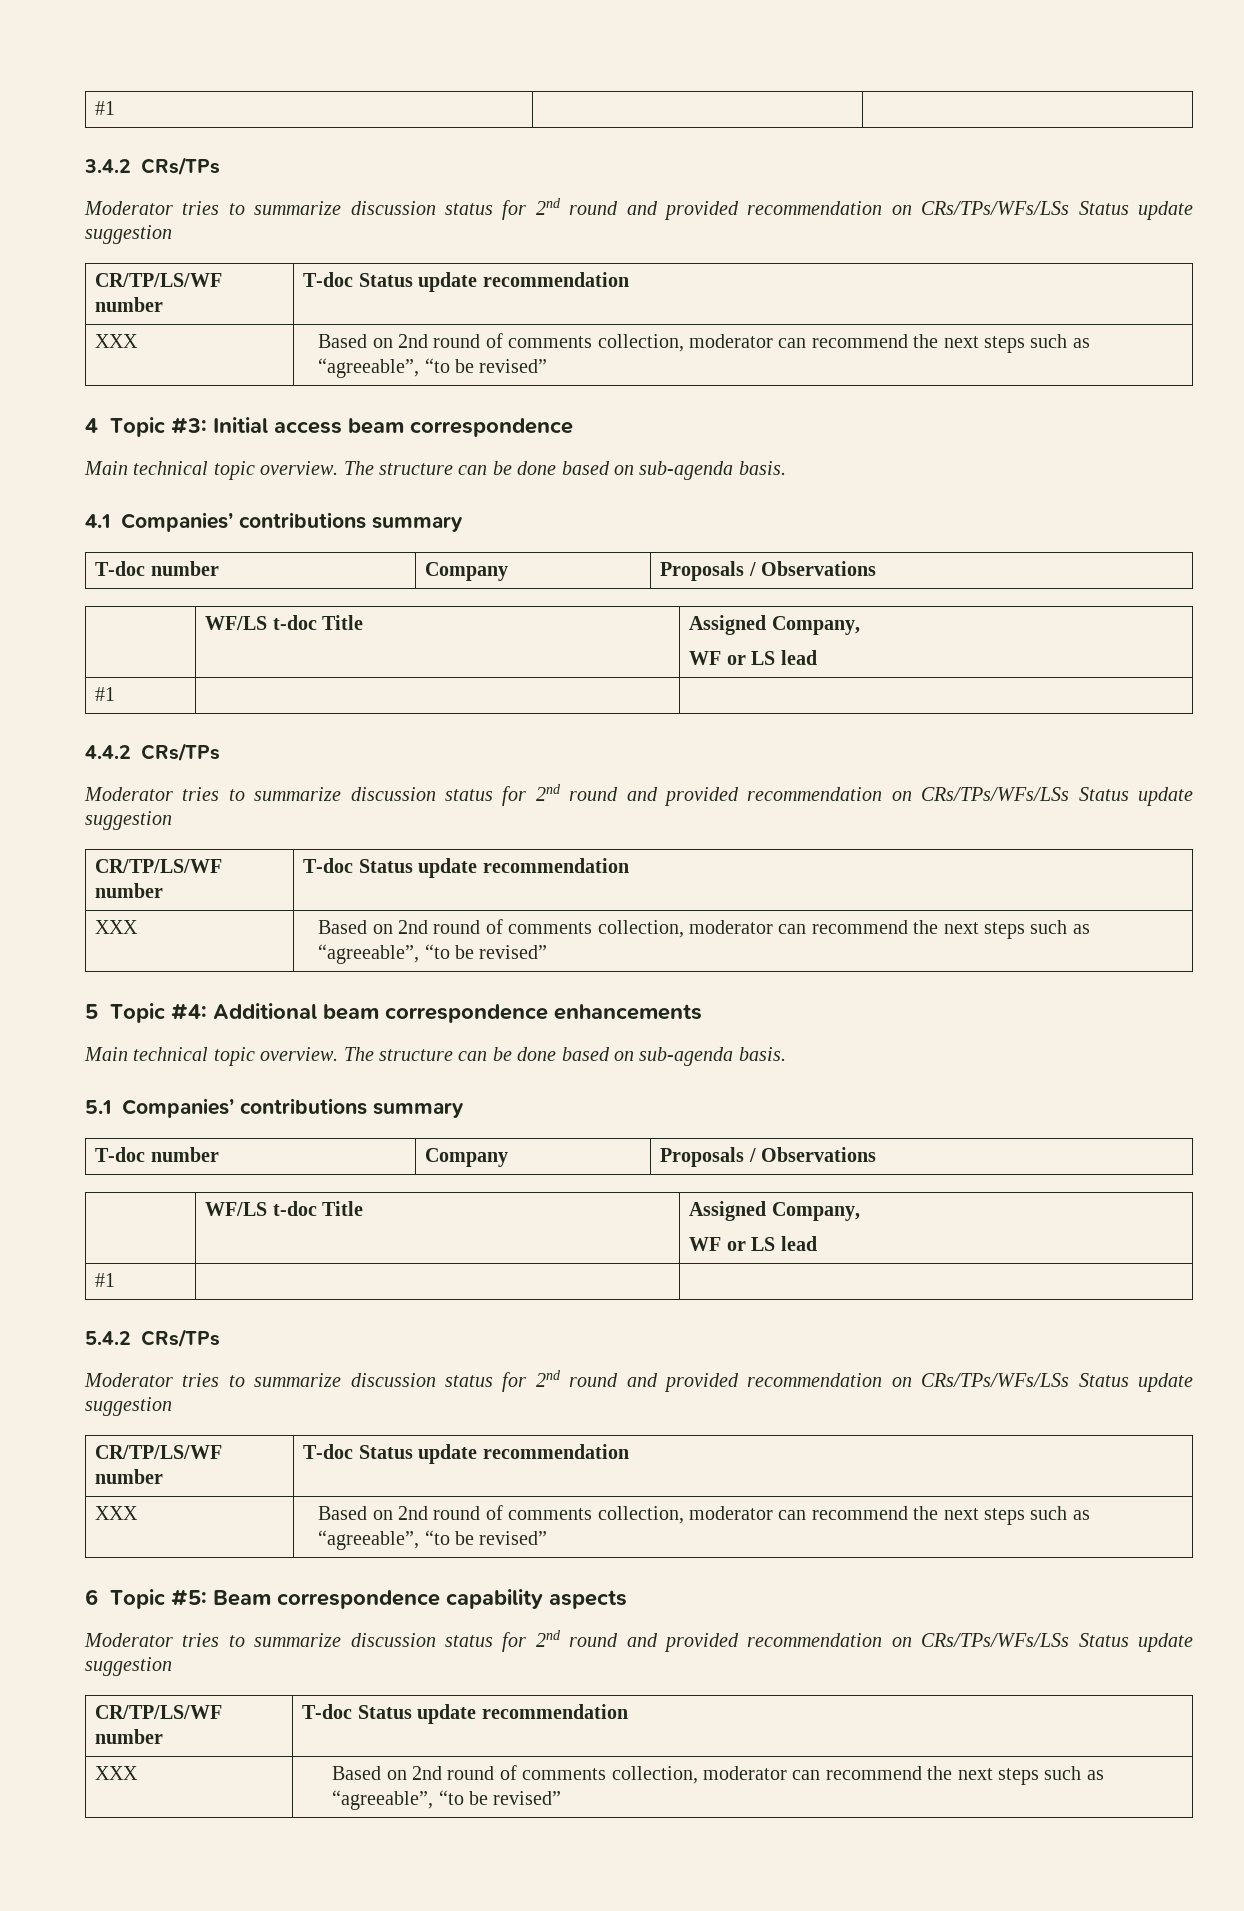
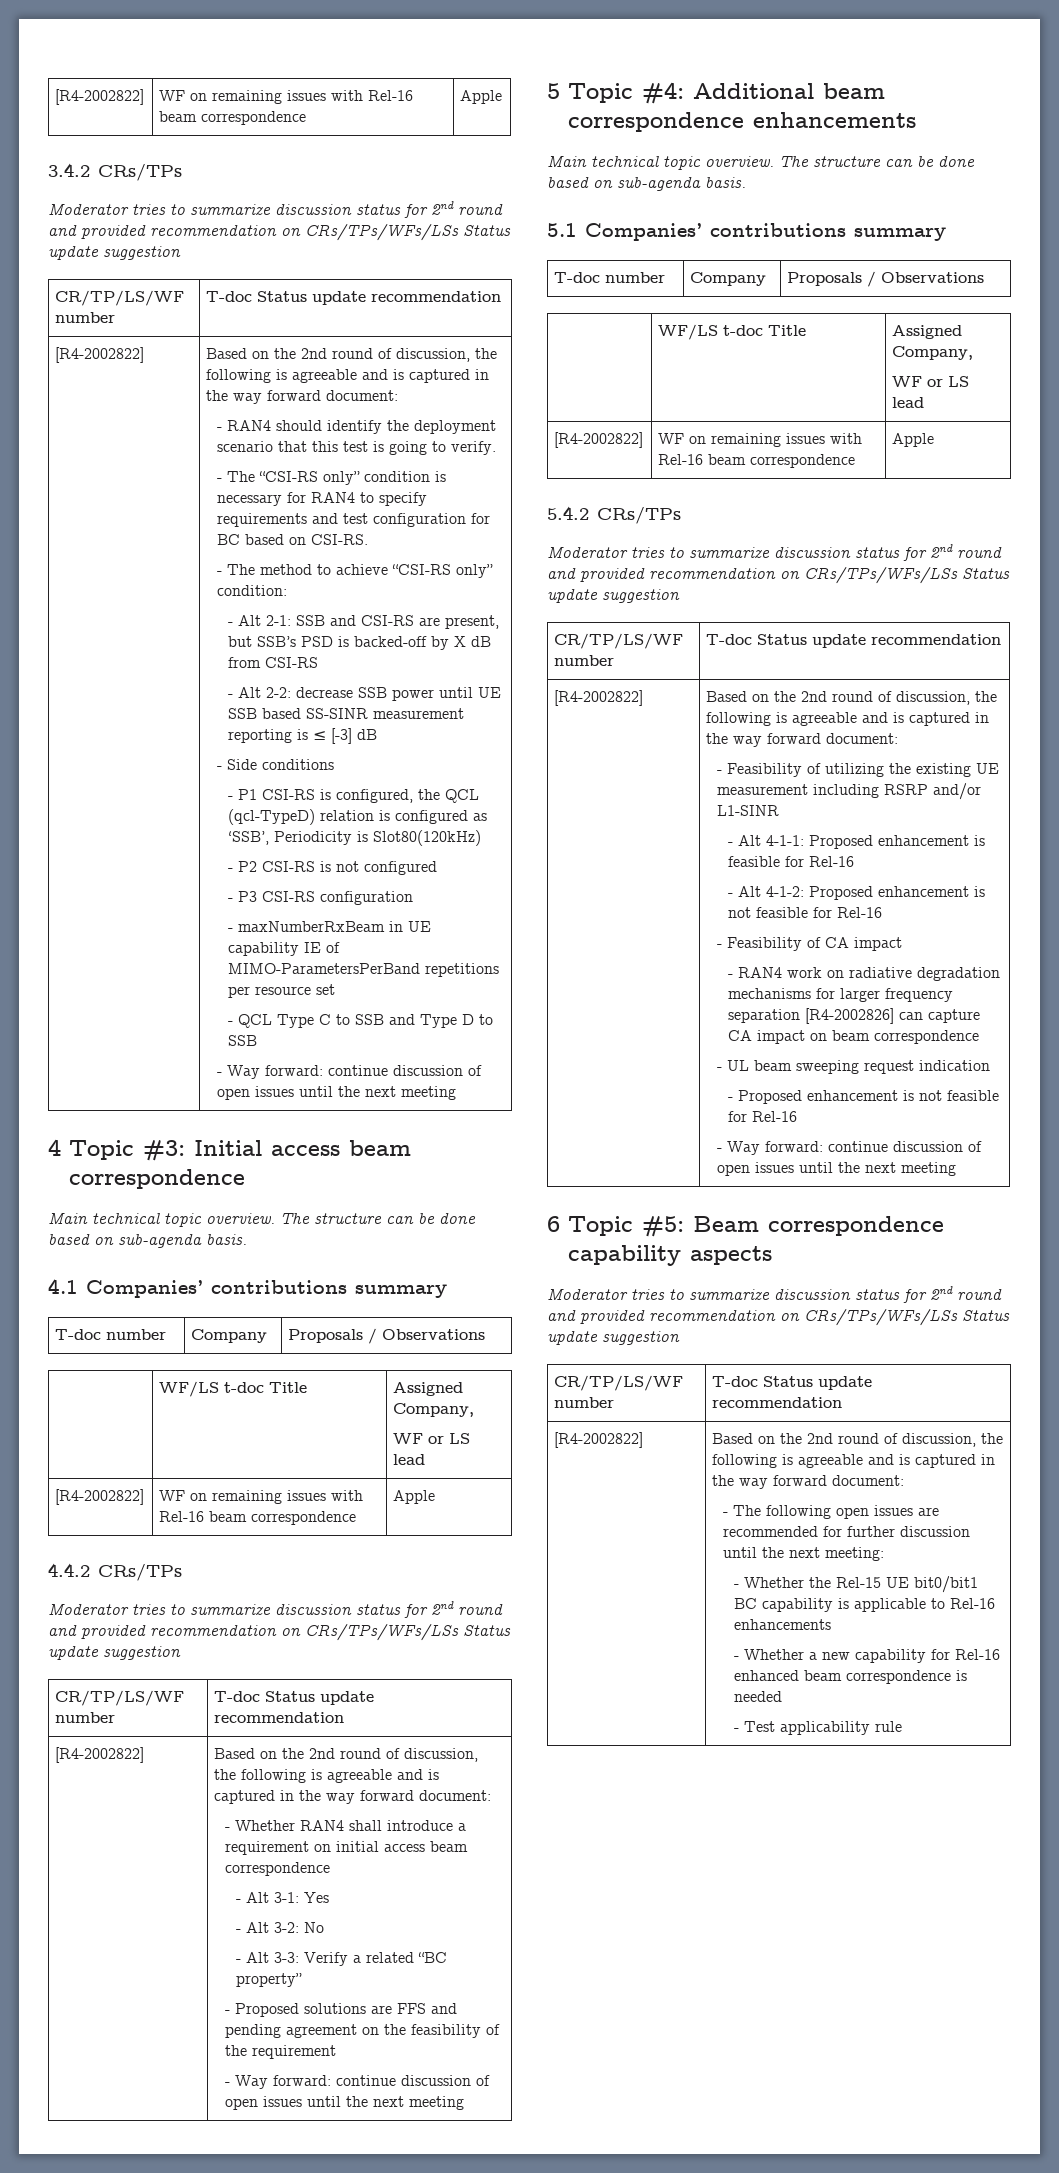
[95,101,116,115] #1 | | -> [55,89,145,105] [159,90,414,104] [159,111,307,125] [460,90,503,104] [R4-2002822] | WF on remaining issues with Rel-16 beam correspondence | Apple
[95,334,139,348] [318,333,1090,353] [318,358,548,378] XXX | Based on 2nd round of comments collection, moderator can recommend the next steps such as “agreeable”, “to be revised” -> [55,347,145,363] [206,348,498,362] [206,369,490,383] [206,390,399,404] [216,420,496,434] [216,441,496,455] [216,471,446,485] [216,492,427,506] [216,513,490,527] [216,534,368,545] [216,564,493,578] [216,585,287,596] [227,615,499,629] [227,636,491,650] [227,657,318,668] [227,687,501,701] [227,708,464,719] [227,728,377,744] [216,759,334,770] [227,789,479,803] [227,809,487,825] [227,830,481,846] [227,861,437,875] [227,891,413,905] [227,921,431,932] [227,942,340,956] [227,963,499,977] [227,984,335,998] [227,1014,493,1028] [227,1035,257,1046] [216,1065,482,1079] [216,1086,456,1100] [R4-2002822] | Based on the 2nd round of discussion, the following is agreeable and is captured in the way forward document: // - RAN4 should identify the deployment scenario that this test is going to verify. // - The “CSI-RS only” condition is necessary for RAN4 to specify requirements and test configuration for BC based on CSI-RS. // - The method to achieve “CSI-RS only” condition: // - Alt 2-1: SSB and CSI-RS are present, but SSB’s PSD is backed-off by X dB from CSI-RS // - Alt 2-2: decrease SSB power until UE SSB based SS-SINR measurement reporting is ≤ [-3] dB // - Side conditions // - P1 CSI-RS is configured, the QCL (qcl-TypeD) relation is configured as ‘SSB’, Periodicity is Slot80(120kHz) // - P2 CSI-RS is not configured // - P3 CSI-RS configuration // - maxNumberRxBeam in UE capability IE of MIMO-ParametersPerBand repetitions per resource set // - QCL Type C to SSB and Type D to SSB // - Way forward: continue discussion of open issues until the next meeting
[95,687,116,701] #1 | | -> [55,1489,145,1505] [159,1490,364,1504] [159,1511,357,1525] [393,1490,436,1504] [R4-2002822] | WF on remaining issues with Rel-16 beam correspondence | Apple
[95,920,139,934] [318,919,1090,939] [318,944,548,964] XXX | Based on 2nd round of comments collection, moderator can recommend the next steps such as “agreeable”, “to be revised” -> [55,1747,145,1763] [214,1748,479,1762] [214,1769,440,1783] [214,1790,492,1804] [224,1820,466,1831] [224,1841,468,1855] [224,1862,330,1876] [235,1892,329,1903] [235,1922,324,1933] [235,1952,447,1966] [235,1973,302,1987] [224,2003,457,2017] [224,2024,500,2038] [224,2045,336,2059] [224,2075,490,2089] [224,2096,464,2110] [R4-2002822] | Based on the 2nd round of discussion, the following is agreeable and is captured in the way forward document: // - Whether RAN4 shall introduce a requirement on initial access beam correspondence // - Alt 3-1: Yes // - Alt 3-2: No // - Alt 3-3: Verify a related “BC property” // - Proposed solutions are FFS and pending agreement on the feasibility of the requirement // - Way forward: continue discussion of open issues until the next meeting
[95,1273,116,1287] #1 | | -> [554,432,644,448] [658,433,863,447] [658,454,856,468] [892,433,935,447] [R4-2002822] | WF on remaining issues with Rel-16 beam correspondence | Apple
[95,1506,139,1520] [318,1505,1090,1525] [318,1530,548,1550] XXX | Based on 2nd round of comments collection, moderator can recommend the next steps such as “agreeable”, “to be revised” -> [554,690,644,706] [706,691,998,705] [706,712,990,726] [706,733,899,747] [716,763,999,777] [716,783,981,800] [716,805,779,816] [727,835,985,849] [727,856,854,867] [727,886,985,900] [727,907,882,918] [716,937,902,951] [727,967,1000,981] [727,988,953,1002] [727,1008,980,1024] [727,1030,979,1044] [716,1060,990,1074] [727,1090,999,1104] [727,1111,797,1122] [716,1141,982,1155] [716,1162,956,1176] [R4-2002822] | Based on the 2nd round of discussion, the following is agreeable and is captured in the way forward document: // - Feasibility of utilizing the existing UE measurement including RSRP and/or L1-SINR // - Alt 4-1-1: Proposed enhancement is feasible for Rel-16 // - Alt 4-1-2: Proposed enhancement is not feasible for Rel-16 // - Feasibility of CA impact // - RAN4 work on radiative degradation mechanisms for larger frequency separation [R4-2002826] can capture CA impact on beam correspondence // - UL beam sweeping request indication // - Proposed enhancement is not feasible for Rel-16 // - Way forward: continue discussion of open issues until the next meeting
[95,1766,139,1780] [332,1765,1104,1785] [332,1790,562,1810] XXX | Based on 2nd round of comments collection, moderator can recommend the next steps such as “agreeable”, “to be revised” -> [554,1432,644,1448] [712,1433,1004,1447] [712,1454,996,1468] [712,1475,905,1489] [722,1505,939,1519] [722,1526,970,1537] [722,1547,884,1561] [733,1576,978,1593] [733,1598,995,1612] [733,1619,831,1630] [733,1649,1000,1663] [733,1670,967,1684] [733,1691,782,1702] [733,1721,902,1735] [R4-2002822] | Based on the 2nd round of discussion, the following is agreeable and is captured in the way forward document: // - The following open issues are recommended for further discussion until the next meeting: // - Whether the Rel-15 UE bit0/bit1 BC capability is applicable to Rel-16 enhancements // - Whether a new capability for Rel-16 enhanced beam correspondence is needed // - Test applicability rule

